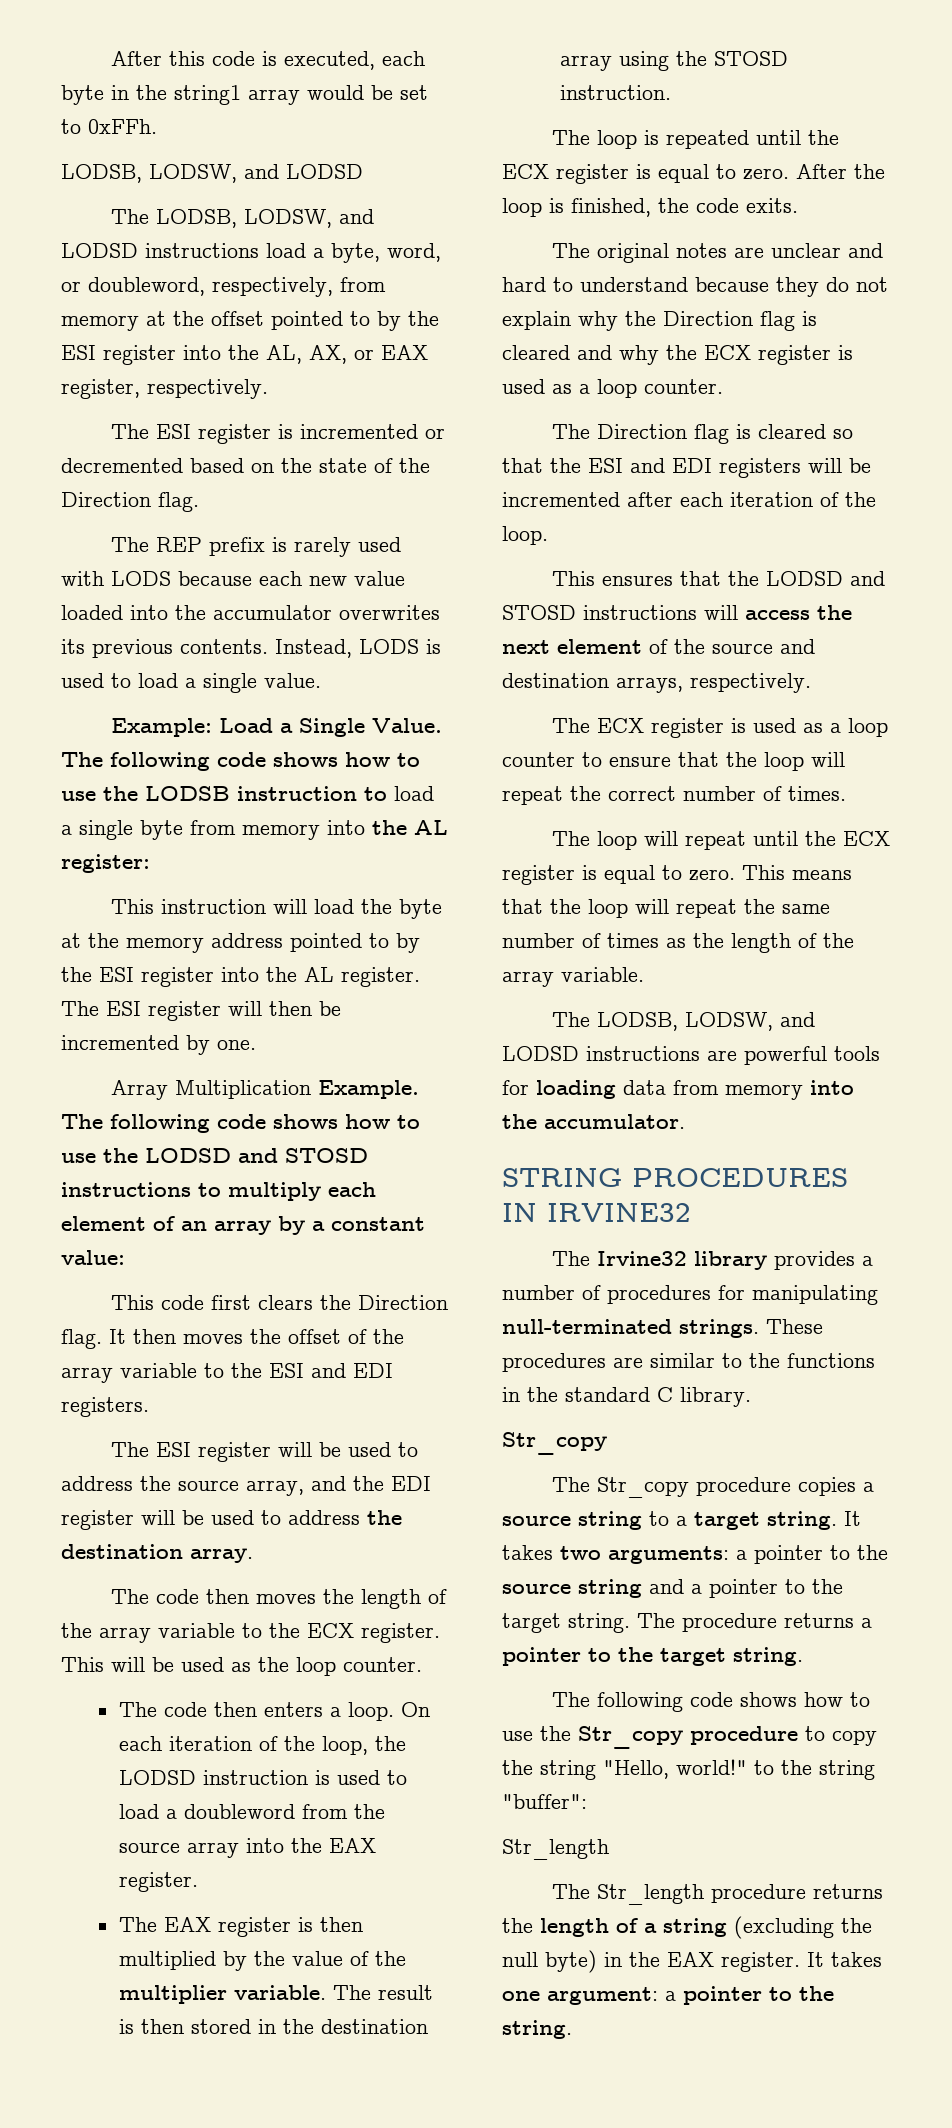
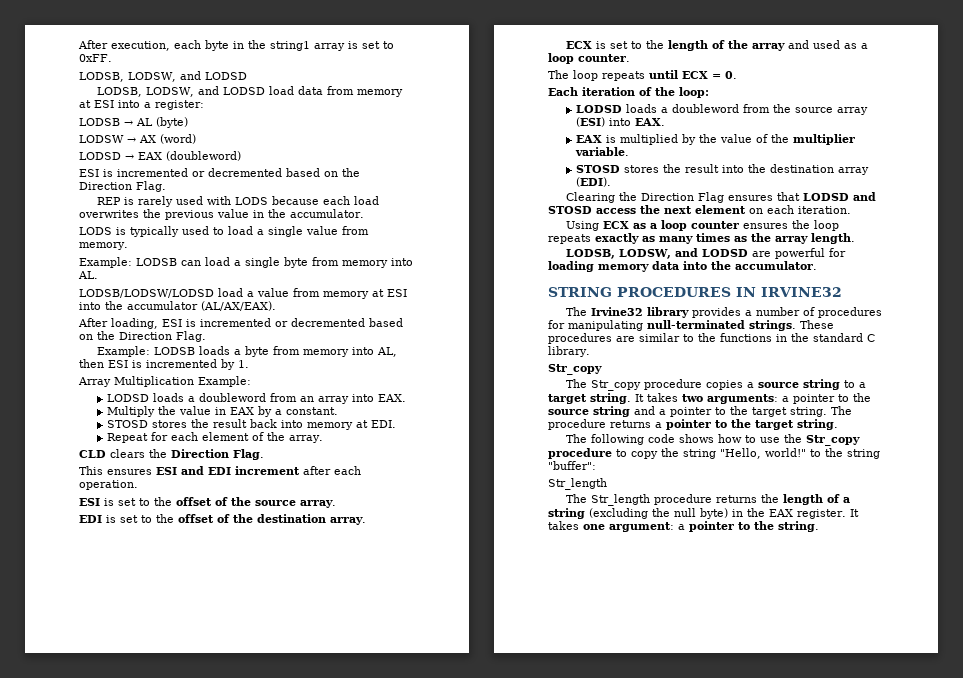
[111,51,376,70] After this code is executed, -> [78,40,170,51] After execution,
[307,85,428,100] [61,119,157,134] would be set to 0xFFh. -> [348,41,394,49] [79,54,112,62] is set to 0xFF.
[111,209,375,228] [61,243,441,263] [61,277,386,297] [61,311,439,331] [61,345,428,365] [61,379,268,399] [111,424,446,444] [61,458,430,473] [61,492,199,512] [111,537,266,556] The LODSB, LODSW, and LODSD instructions load a byte, word, or doubleword, respectively, from memory at the offset pointed to by the ESI register into the AL, AX, or EAX register, respectively. // The ESI register is incremented or decremented based on the state of the Direction flag. // The REP prefix -> [97,86,404,97] [79,100,204,110] [79,117,188,128] [79,134,196,144] [79,151,241,161] [79,168,360,177] [79,181,166,192] [97,197,122,205] LODSB, LODSW, and LODSD load data from memory at ESI into a register: // LODSB → AL (byte) // LODSW → AX (word) // LODSD → EAX (doubleword) // ESI is incremented or decremented based on the Direction Flag. // REP
[309,571,405,586] [61,605,440,620] [61,639,352,658] new value loaded into the accumulator overwrites its previous contents. Instead, -> [354,196,380,205] [79,209,364,220] load overwrites the previous value in the accumulator. //
(441, 646) none -> [130,226,179,237] typically
[264,673,321,688] [111,718,443,737] [61,752,420,771] [61,786,387,801] value. // Example: Load a Single Value. The following code shows how to use the LODSB instruction to -> [306,226,369,235] [79,242,128,250] [79,257,201,268] value from memory. // Example: LODSB can
[372,820,448,835] [61,854,150,873] [111,899,443,919] [61,933,420,953] [61,967,420,987] [61,1001,341,1021] the AL register: // This instruction will load the byte at the memory address pointed to by the ESI register into the AL register. The ESI register will then be -> [78,271,98,279] [79,288,407,299] [79,301,276,311] [78,318,403,329] [79,331,206,342] [97,346,398,357] [79,359,142,368] AL. // LODSB/LODSW/LODSD load a value from memory at ESI into the accumulator (AL/AX/EAX). // After loading, ESI is incremented or decremented based on the Direction Flag. // Example: LODSB loads a byte from memory into AL, then ESI is
[217,1040,256,1050] one. -> [238,360,249,368] 1.
[318,1080,420,1099] [61,1114,420,1133] [61,1148,368,1163] [61,1182,376,1201] [61,1216,425,1235] [61,1250,125,1265] [111,1295,449,1310] [61,1329,404,1349] [61,1363,393,1383] [61,1397,149,1417] [111,1442,419,1462] [61,1476,431,1496] [61,1510,360,1530] Example. The following code shows how to use the LODSD and STOSD instructions to multiply each element of an array by a constant value: // This code first clears the Direction flag. It then moves the offset of the array variable to the ESI and EDI registers. // The ESI register will be used to address the source array, and the EDI register will be used to address -> [198,376,251,387] [107,393,407,404] [107,406,339,417] [107,419,397,430] [107,432,324,443] [79,449,264,460] [79,466,361,475] [79,480,138,490] [79,497,336,508] [79,514,230,523] Example: // LODSD loads a doubleword from an array into EAX. // Multiply the value in EAX by a constant. // STOSD stores the result back into memory at EDI. // Repeat for each element of the array. // CLD clears the Direction Flag. // This ensures ESI and EDI increment after each operation. // ESI is set to the offset of the source array. // EDI is set to the offset of
[111,1589,448,1609] [61,1623,440,1643] [61,1657,422,1676] [118,1702,430,1721] [118,1736,406,1755] [118,1770,407,1785] [118,1804,159,1819] The code then moves the length of the array variable to the ECX register. This will be used as the loop counter. // The code then enters a loop. On each iteration of the loop, the LODSD instruction is used to load -> [566,40,869,51] [548,53,630,64] [548,70,737,81] [548,87,709,98] [576,104,658,113] ECX is set to the length of the array and used as a loop counter. // The loop repeats until ECX = 0. // Each iteration of the loop: // LODSD loads
[245,1838,376,1853] [118,1872,198,1892] [118,1917,363,1937] into the EAX register. // The EAX register is then -> [576,117,666,127] [576,135,617,143] (ESI) into EAX. // EAX is
[332,1985,433,2000] [118,2019,428,2034] [559,51,788,71] [559,85,671,100] [552,130,840,149] [502,164,885,184] [502,198,798,217] [552,243,884,263] [502,277,888,297] [502,311,817,331] [502,345,853,365] [502,379,723,398] [552,424,854,444] [502,458,871,478] [502,492,876,507] [502,526,548,545] [552,571,596,586] The result is then stored in the destination array using the STOSD instruction. // The loop is repeated until the ECX register is equal to zero. After the loop is finished, the code exits. // The original notes are unclear and hard to understand because they do not explain why the Direction flag is cleared and why the ECX register is used as a loop counter. // The Direction flag is cleared so that the ESI and EDI registers will be incremented after each iteration of the loop. // This -> [576,164,870,175] [576,177,612,187] [566,192,725,203] // STOSD stores the result into the destination array (EDI). // Clearing the Direction Flag
[728,571,886,586] [502,605,738,620] the LODSD and STOSD instructions will -> [803,192,877,201] [548,206,592,214] LODSD and STOSD
[649,639,815,654] [502,673,811,693] [552,718,889,738] [502,752,845,771] [502,786,846,805] [552,831,891,850] [502,865,852,885] [502,899,830,918] [502,933,854,953] [502,967,644,987] [552,1012,816,1031] [502,1046,700,1061] of the source and destination arrays, respectively. // The ECX register is used as a loop counter to ensure that the loop will repeat the correct number of times. // The loop will repeat until the ECX register is equal to zero. This means that the loop will repeat the same number of times as the length of the array variable. // The LODSB, LODSW, and LODSD instructions -> [749,205,851,214] [566,220,840,231] [548,233,855,244] [566,248,749,259] on each iteration. // Using ECX as a loop counter ensures the loop repeats exactly as many times as the array length. // LODSB, LODSW, and LODSD
[834,1046,880,1061] tools -> (826, 253) none
[623,1080,803,1100] data from memory -> [598,261,679,272] memory data

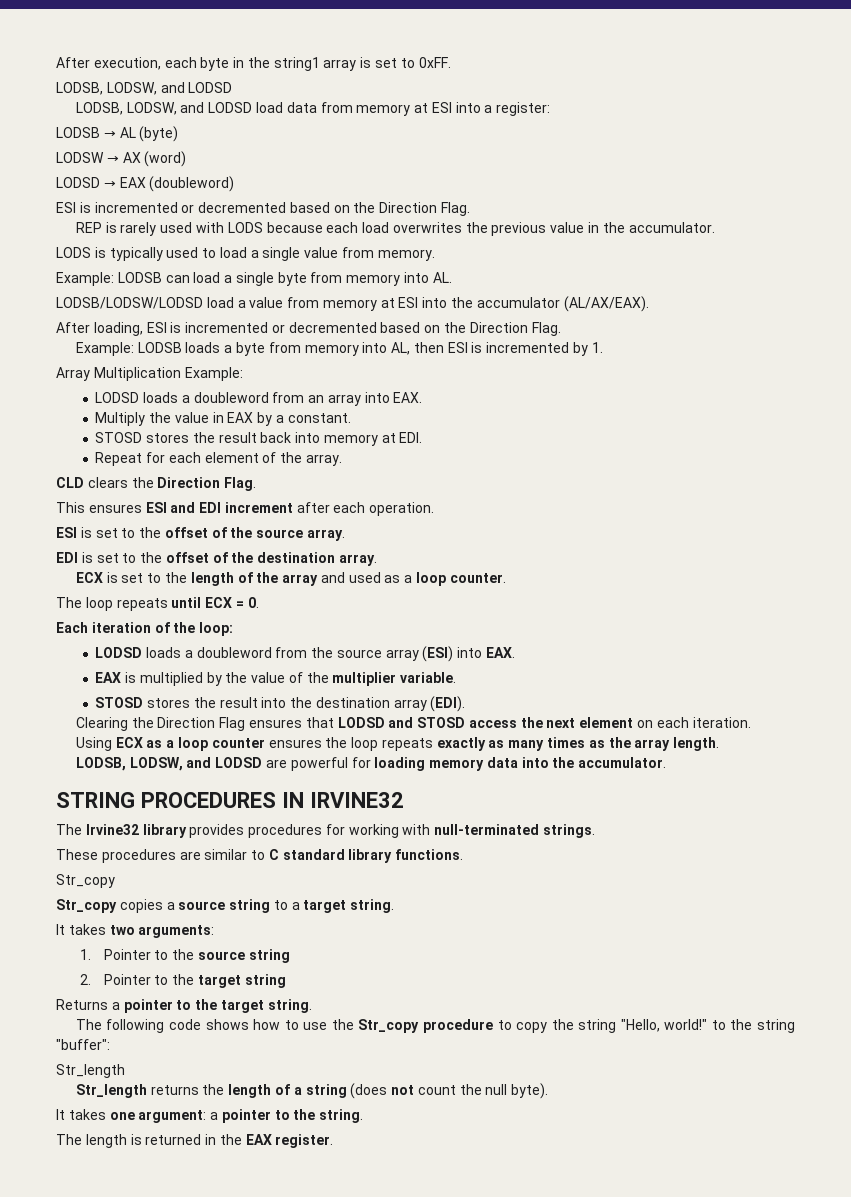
[745,307,883,318] [548,320,643,331] a number of procedures for manipulating -> [248,824,431,838] procedures for working with
(796, 325) none -> (596, 831) //
[698,333,875,342] [548,346,590,357] [548,364,602,375] [566,379,703,391] the functions in the standard C library. // Str_copy // The Str_copy procedure -> [268,849,464,863] [56,874,115,888] [56,899,117,913] C standard library functions. // Str_copy // Str_copy
(631, 398) none -> (395, 906) //
[782,394,835,404] a pointer -> [79,949,151,960] // 1. Pointer
[634,406,852,417] [548,419,651,430] and a pointer to the target string. The procedure returns -> [79,974,286,988] [56,999,108,1010] // 2. Pointer to the target string // Returns
[566,494,713,506] The Str_length procedure -> [75,1084,147,1098] Str_length
[589,508,846,519] (excluding the null byte) in the EAX register. -> [350,1083,549,1099] (does not count the null byte). //
(819, 526) none -> [56,1134,334,1148] // The length is returned in the EAX register.

